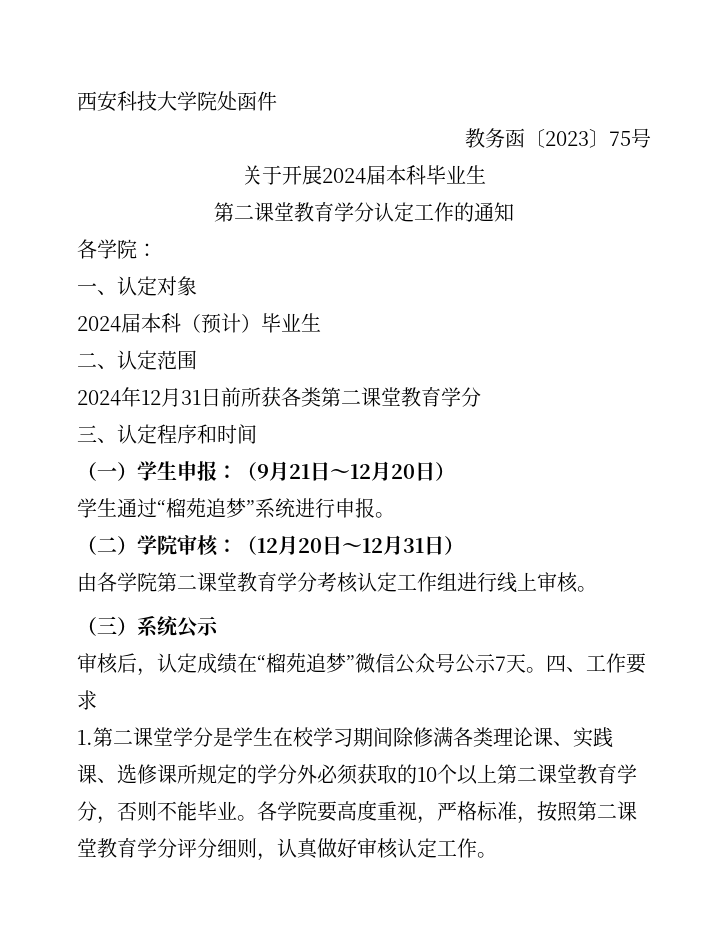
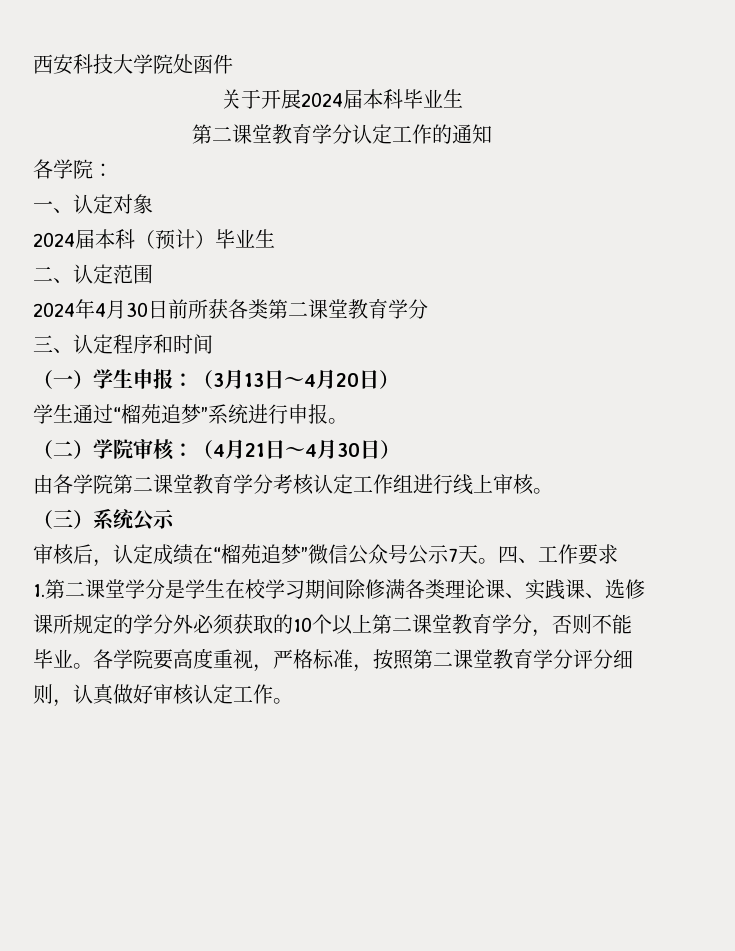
[465,128,651,148] // 教务函〔2023〕75号 -> (233, 64) none
[141,388,201,407] 12月31 -> [95,300,148,319] 4月30
[257,461,371,481] 9月21日～12 -> [213,369,316,389] 3月13日～4
[257,535,424,555] 12月20日～12月31 -> [213,439,360,459] 4月21日～4月30

